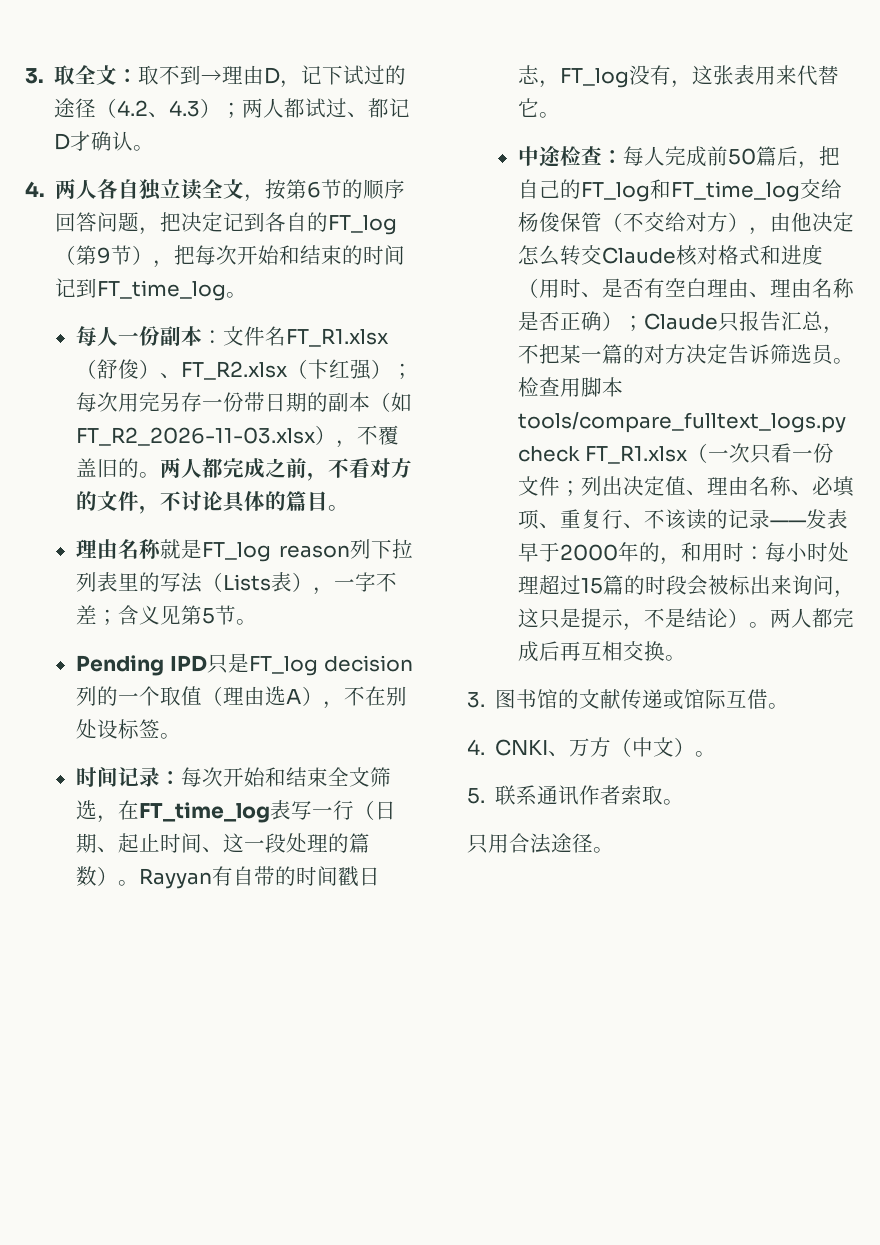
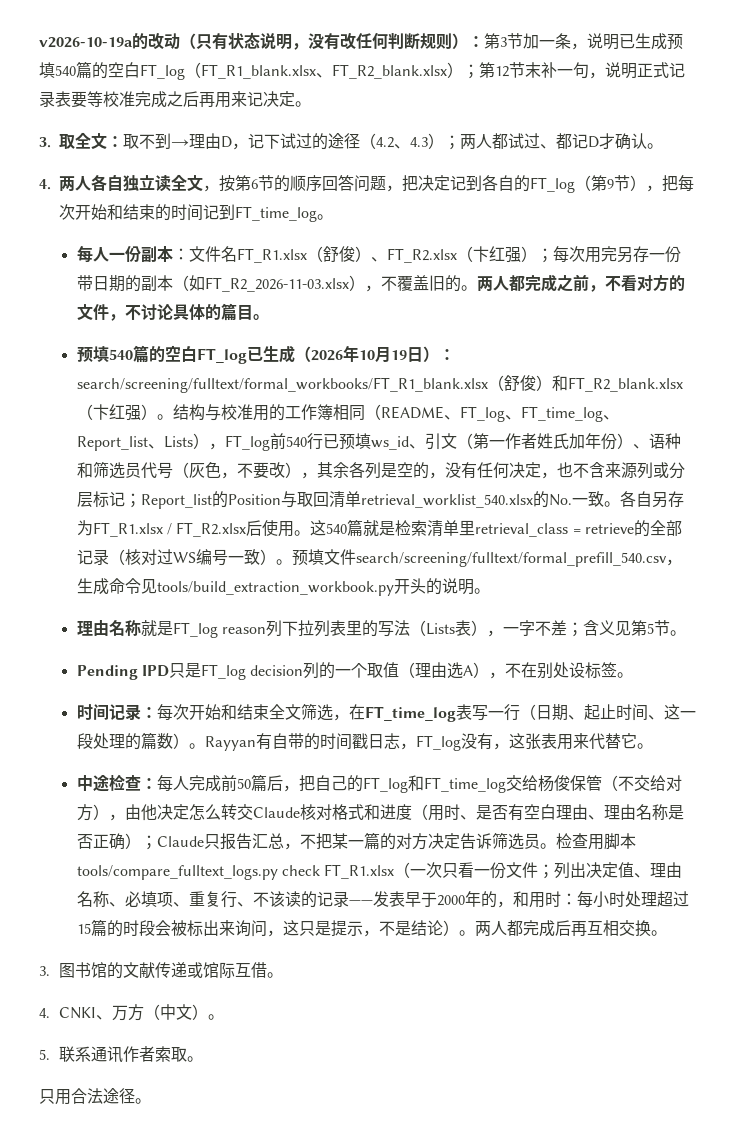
(25, 76) none -> [39,32,683,50] [39,61,685,80] [39,91,311,108] v2026-10-19a的改动（只有状态说明，没有改任何判断规则）：第3节加一条，说明已生成预填540篇的空白FT_log（FT_R1_blank.xlsx、FT_R2_blank.xlsx）；第12节末补一句，说明正式记录表要等校准完成之后再用来记决定。 //
(349, 508) none -> [76,345,455,364] [76,375,683,393] [76,404,619,422] [76,433,681,451] [76,461,685,479] [76,491,684,509] [76,519,682,537] [76,549,682,567] [76,578,490,596] // 预填540篇的空白FT_log已生成（2026年10月19日）：search/screening/fulltext/formal_workbooks/FT_R1_blank.xlsx（舒俊）和FT_R2_blank.xlsx（卞红强）。结构与校准用的工作簿相同（README、FT_log、FT_time_log、Report_list、Lists），FT_log前540行已预填ws_id、引文（第一作者姓氏加年份）、语种和筛选员代号（灰色，不要改），其余各列是空的，没有任何决定，也不含来源列或分层标记；Report_list的Position与取回清单retrieval_worklist_540.xlsx的No.一致。各自另存为FT_R1.xlsx / FT_R2.xlsx后使用。这540篇就是检索清单里retrieval_class = retrieve的全部记录（核对过WS编号一致）。预填文件search/screening/fulltext/formal_prefill_540.csv，生成命令见tools/build_extraction_workbook.py开头的说明。

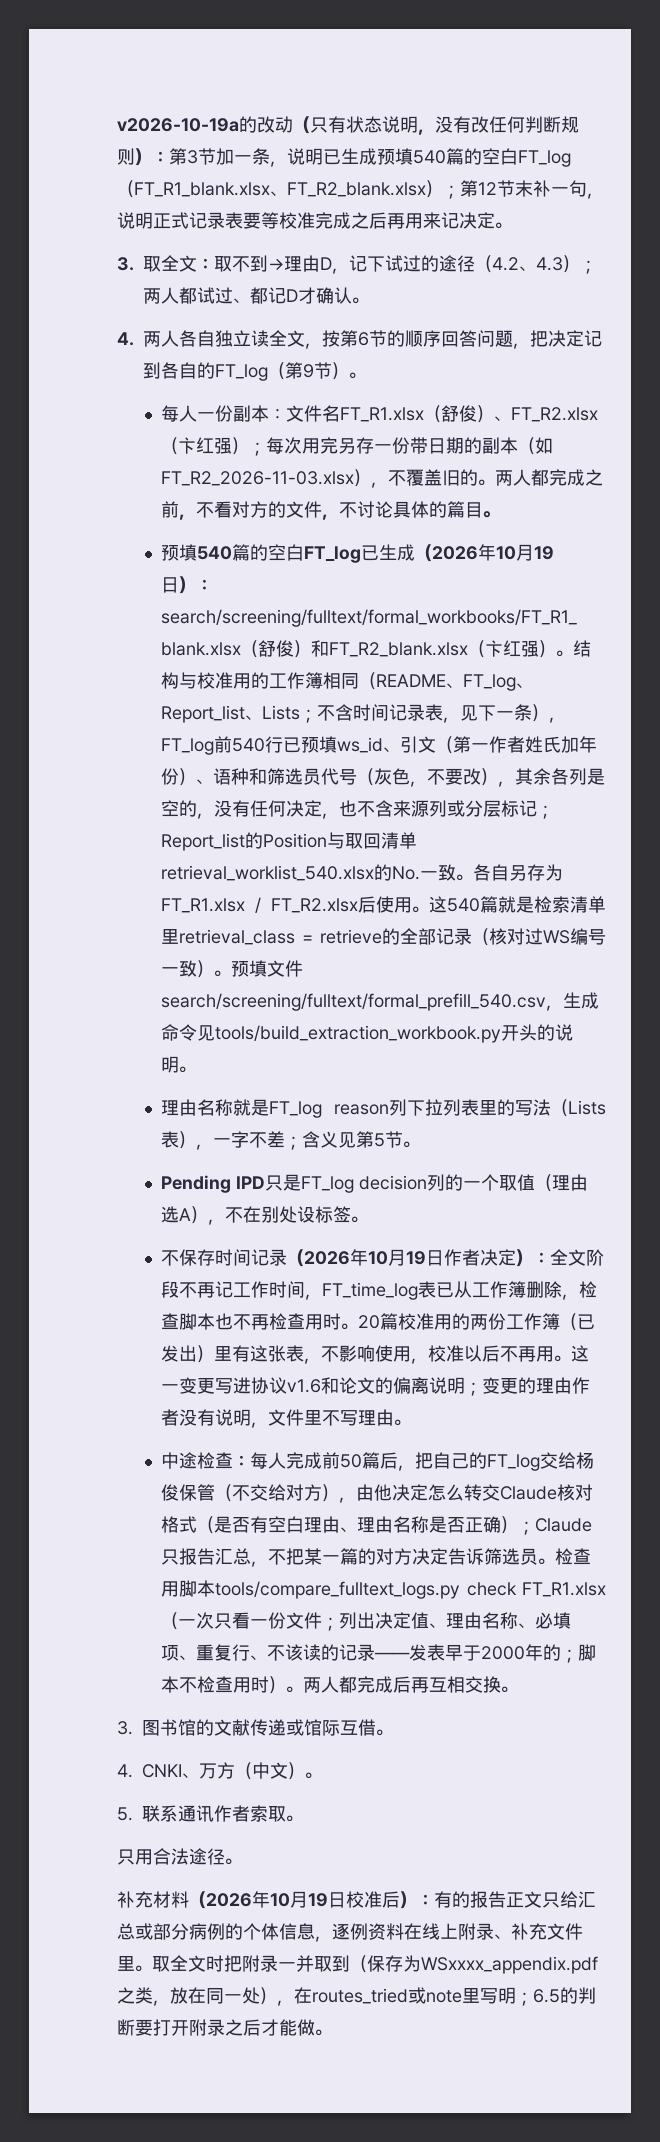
[646,175,695,192] [59,204,318,222] ，把每次开始和结束的时间记到FT_time_log -> (349, 371) none
[520,406,619,422] FT_time_log、 -> (534, 685) none
(193, 442) none -> [300,704,533,723] ；不含时间记录表，见下一条
[76,703,696,722] [76,732,637,751] 时间记录：每次开始和结束全文筛选，在FT_time_log表写一行（日期、起止时间、这一段处理的篇数）。Rayyan有自带的时间戳日志，FT_log没有，这张表用来代替它 -> [161,1249,605,1267] [161,1281,598,1300] [161,1313,596,1331] [161,1345,590,1364] [161,1377,591,1396] [161,1409,395,1428] 不保存时间记录（2026年10月19日作者决定）：全文阶段不再记工作时间，FT_time_log表已从工作簿删除，检查脚本也不再检查用时。20篇校准用的两份工作簿（已发出）里有这张表，不影响使用，校准以后不再用。这一变更写进协议v1.6和论文的偏离说明；变更的理由作者没有说明，文件里不写理由
[407,775,506,793] 和FT_time_log -> (541, 1462) none
[363,804,476,821] 和进度（用时、 -> [197,1516,215,1534] （
[496,891,689,908] [76,919,443,937] ，和用时：每小时处理超过15篇的时段会被标出来询问，这只是提示，不是结论 -> [561,1644,597,1663] [161,1676,270,1693] ；脚本不检查用时
(151, 1101) none -> [117,1891,596,1909] [117,1923,583,1942] [117,1955,598,1974] [117,1987,596,2006] [117,2019,332,2036] // 补充材料（2026年10月19日校准后）：有的报告正文只给汇总或部分病例的个体信息，逐例资料在线上附录、补充文件里。取全文时把附录一并取到（保存为WSxxxx_appendix.pdf之类，放在同一处），在routes_tried或note里写明；6.5的判断要打开附录之后才能做。

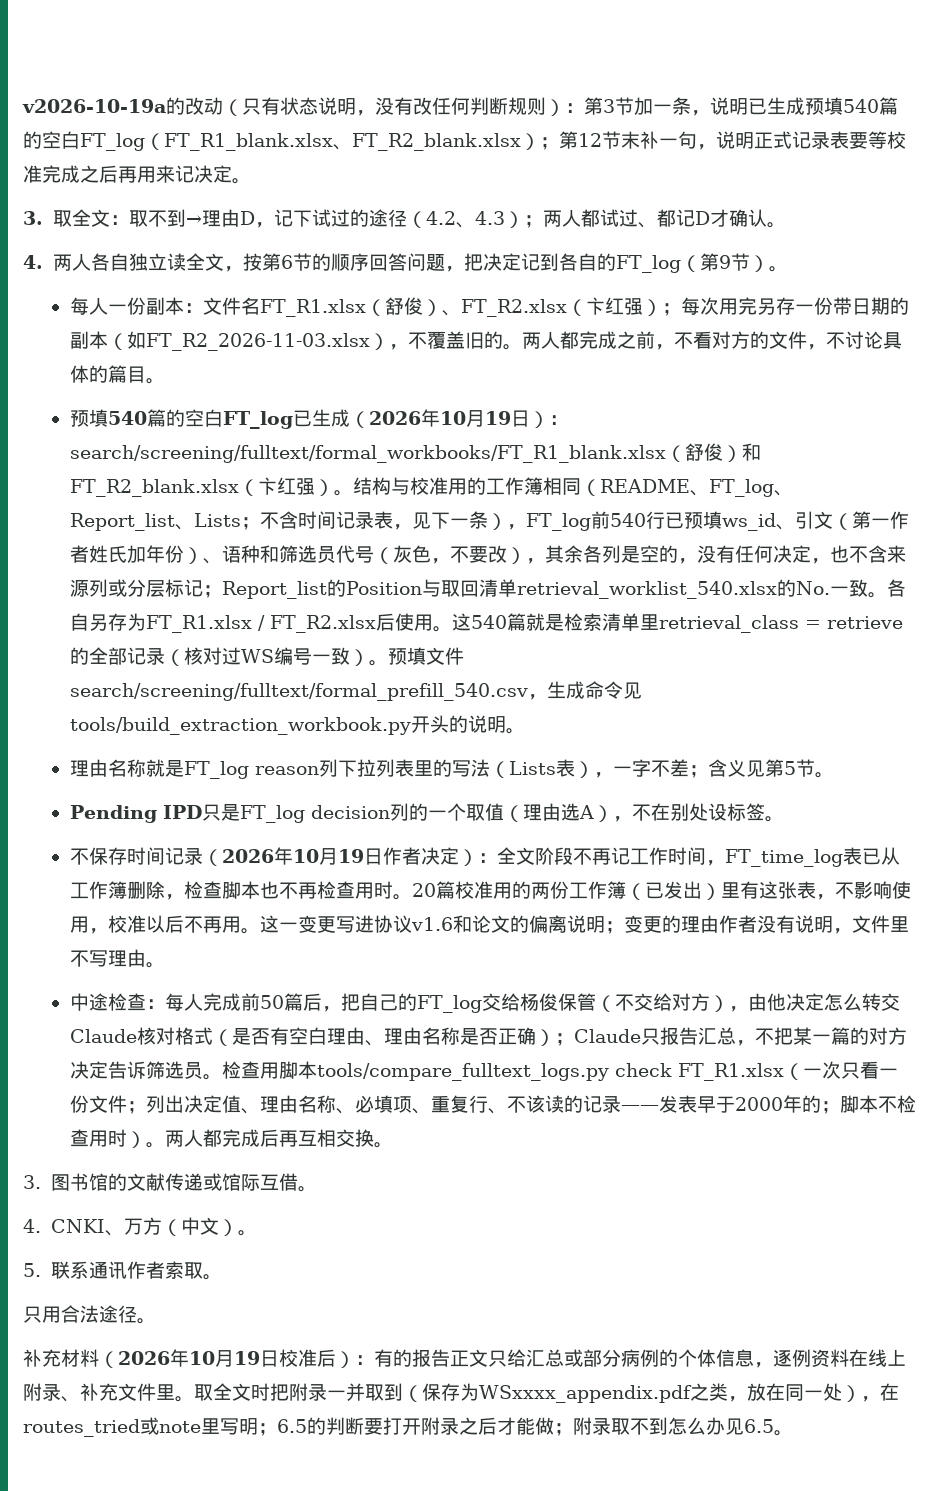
(315, 2027) none -> [554,1417,774,1436] ；附录取不到怎么办见6.5

